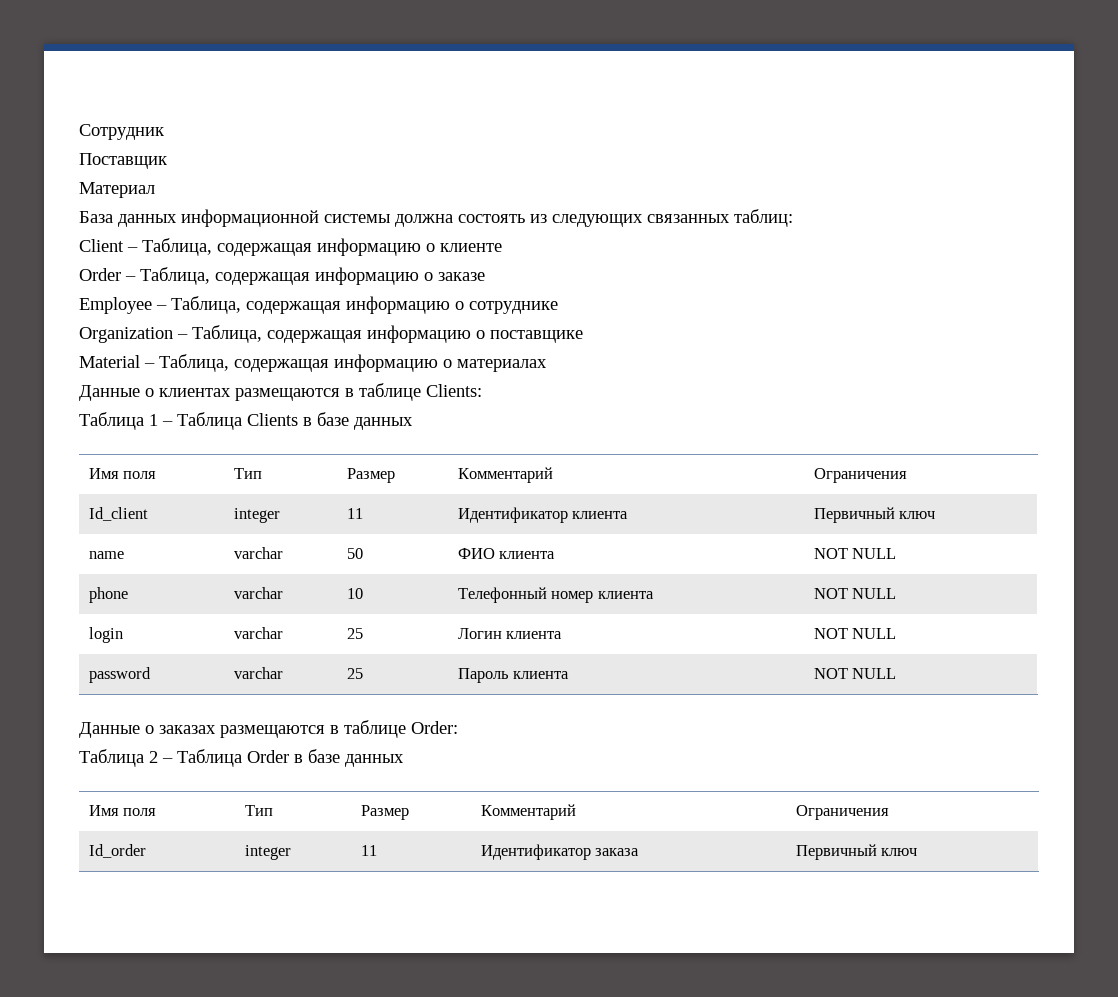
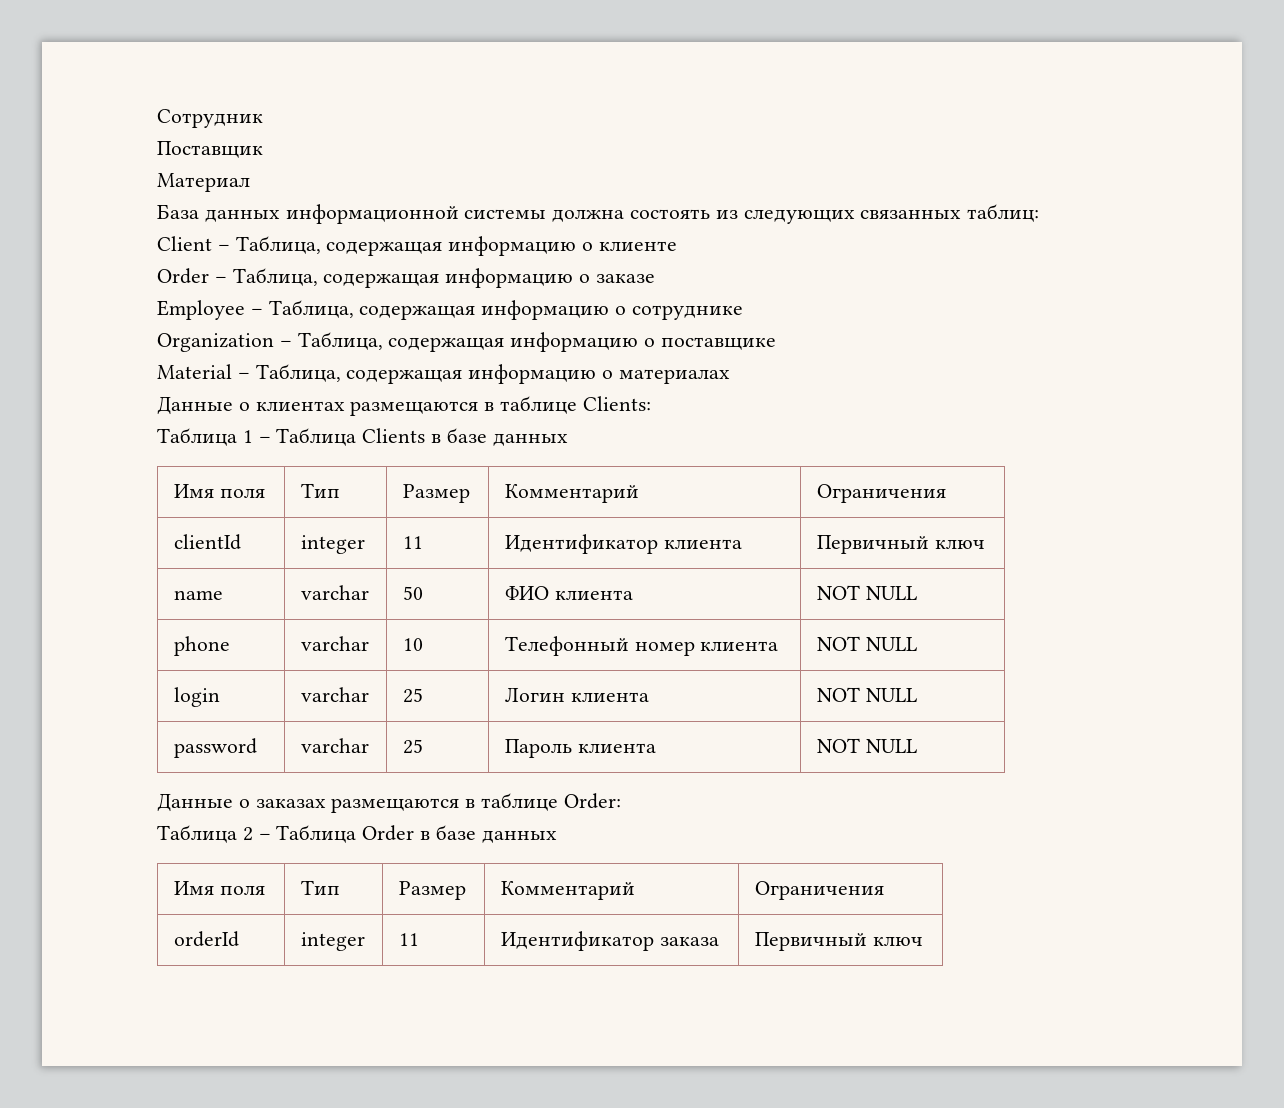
[88,507,148,521] Id_client -> [173,534,241,550] clientId
[88,844,146,858] Id_order -> [173,931,239,947] orderId

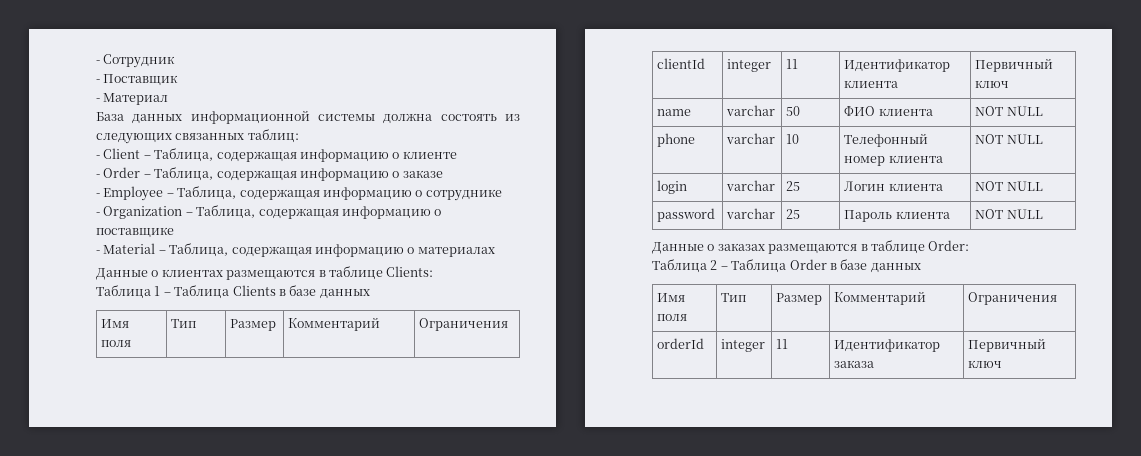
(157, 118) none -> [96,60,100,64] -
(263, 118) none -> [96,79,100,83] -
(263, 149) none -> [96,98,100,102] -
(1040, 213) none -> [96,155,100,159] -
(677, 246) none -> [96,174,100,178] -
(655, 278) none -> [96,193,100,197] -
(743, 312) none -> [96,212,100,216] -
(776, 343) none -> [96,250,100,254] -

